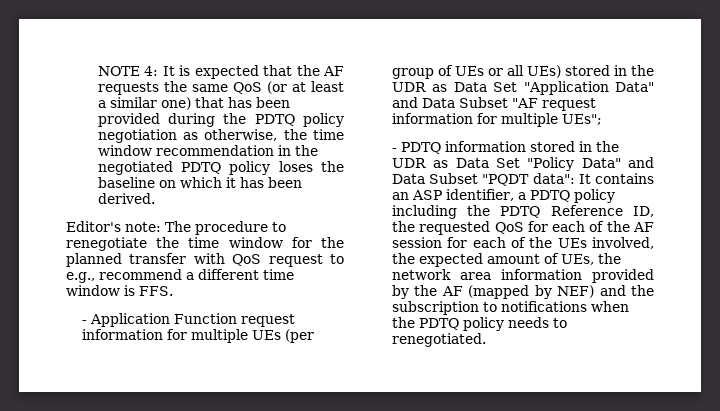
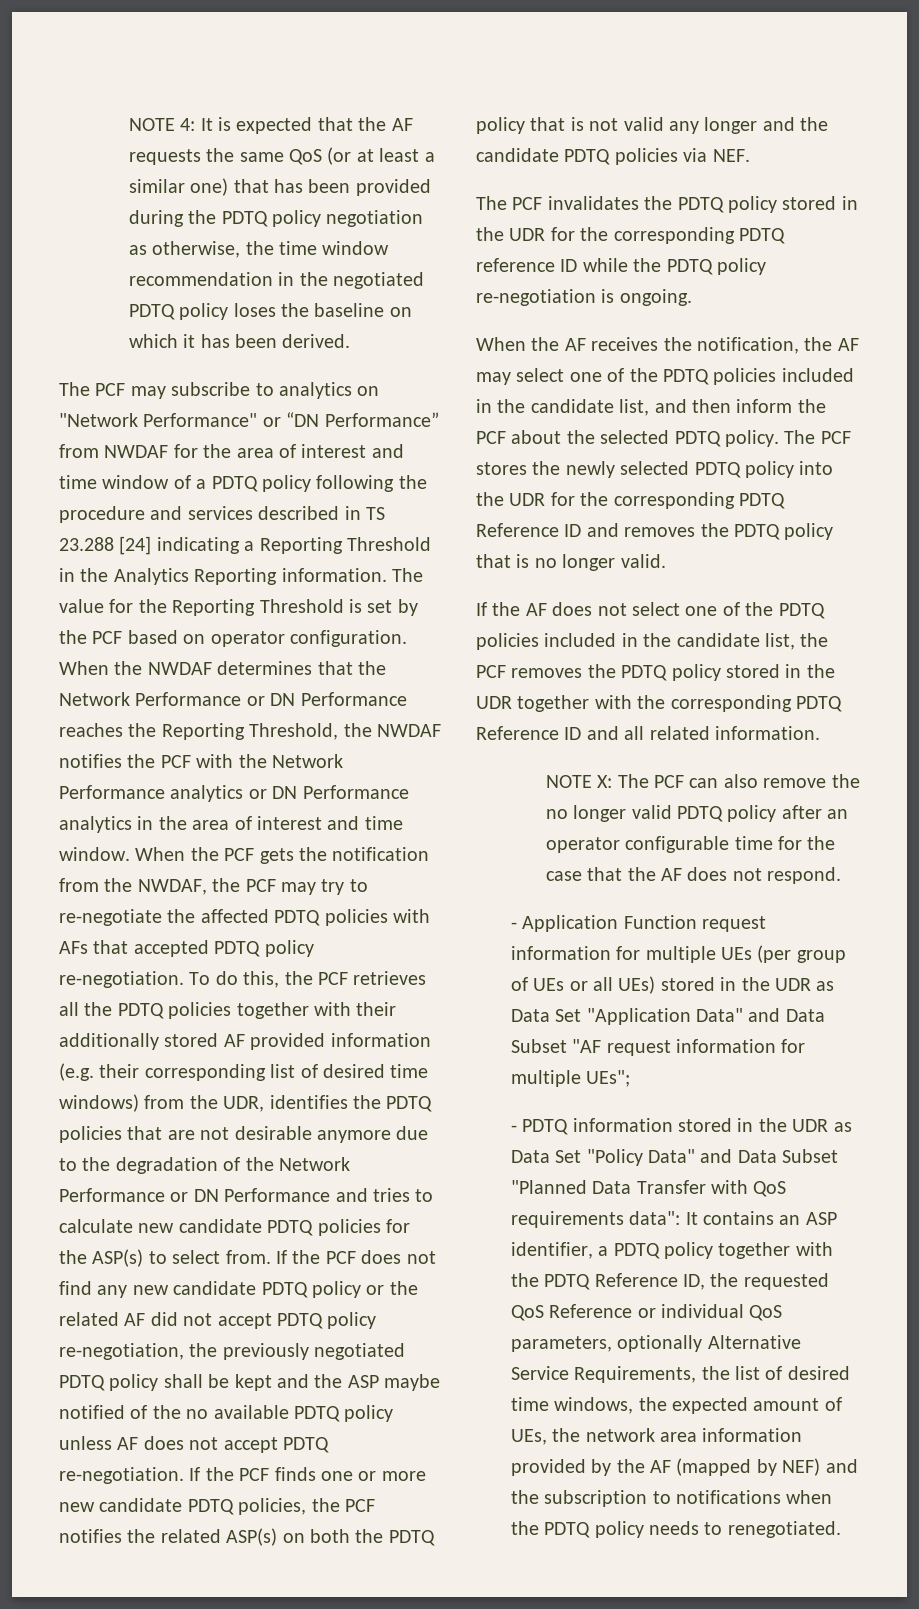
[66,221,286,235] [66,237,344,251] [66,253,344,267] [66,269,294,283] [66,285,173,296] Editor's note: The procedure to renegotiate the time window for the planned transfer with QoS request to e.g., recommend a different time window is FFS. -> [59,382,380,399] [59,412,439,427] [59,444,404,458] [59,475,427,492] [59,506,385,523] [59,536,431,555] [59,568,423,585] [59,599,418,616] [59,630,407,647] [59,661,386,675] [59,692,407,706] [59,723,441,740] [59,754,343,768] [59,785,409,802] [59,816,403,833] [59,847,430,864] [59,878,368,895] [59,909,430,926] [59,940,314,957] [59,971,427,988] [59,1002,397,1019] [59,1033,431,1050] [59,1063,429,1081] [59,1094,433,1112] [59,1126,429,1143] [59,1157,350,1174] [59,1188,434,1202] [59,1219,410,1236] [59,1249,436,1267] [59,1281,418,1298] [59,1312,377,1329] [59,1343,406,1360] [59,1374,441,1391] [59,1405,394,1422] [59,1436,329,1453] [59,1467,426,1484] [59,1498,375,1515] [59,1528,435,1546] [476,117,829,134] [476,148,750,165] [476,196,858,213] [476,227,785,244] [476,258,766,275] [476,289,692,306] [476,337,859,354] [476,368,854,385] [476,399,826,416] [476,430,851,447] [476,461,834,478] [476,492,785,509] [476,523,834,540] [476,554,666,571] [476,602,825,619] [476,633,829,650] [476,664,835,681] [476,695,842,712] [476,726,820,740] [545,774,860,788] [545,805,849,822] [545,836,836,853] [545,867,842,884] The PCF may subscribe to analytics on "Network Performance" or “DN Performance” from NWDAF for the area of interest and time window of a PDTQ policy following the procedure and services described in TS 23.288 [24] indicating a Reporting Threshold in the Analytics Reporting information. The value for the Reporting Threshold is set by the PCF based on operator configuration. When the NWDAF determines that the Network Performance or DN Performance reaches the Reporting Threshold, the NWDAF notifies the PCF with the Network Performance analytics or DN Performance analytics in the area of interest and time window. When the PCF gets the notification from the NWDAF, the PCF may try to re-negotiate the affected PDTQ policies with AFs that accepted PDTQ policy re-negotiation. To do this, the PCF retrieves all the PDTQ policies together with their additionally stored AF provided information (e.g. their corresponding list of desired time windows) from the UDR, identifies the PDTQ policies that are not desirable anymore due to the degradation of the Network Performance or DN Performance and tries to calculate new candidate PDTQ policies for the ASP(s) to select from. If the PCF does not find any new candidate PDTQ policy or the related AF did not accept PDTQ policy re-negotiation, the previously negotiated PDTQ policy shall be kept and the ASP maybe notified of the no available PDTQ policy unless AF does not accept PDTQ re-negotiation. If the PCF finds one or more new candidate PDTQ policies, the PCF notifies the related ASP(s) on both the PDTQ policy that is not valid any longer and the candidate PDTQ policies via NEF. // The PCF invalidates the PDTQ policy stored in the UDR for the corresponding PDTQ reference ID while the PDTQ policy re-negotiation is ongoing. // When the AF receives the notification, the AF may select one of the PDTQ policies included in the candidate list, and then inform the PCF about the selected PDTQ policy. The PCF stores the newly selected PDTQ policy into the UDR for the corresponding PDTQ Reference ID and removes the PDTQ policy that is no longer valid. // If the AF does not select one of the PDTQ policies included in the candidate list, the PCF removes the PDTQ policy stored in the UDR together with the corresponding PDTQ Reference ID and all related information. // NOTE X: The PCF can also remove the no longer valid PDTQ policy after an operator configurable time for the case that the AF does not respond.
[482,174,530,186] "PQDT -> [510,1180,787,1197] [510,1211,624,1228] "Planned Data Transfer with QoS requirements
[391,205,457,219] including -> [718,1242,833,1259] together with
[527,221,654,232] [391,237,654,249] for each of the AF session for each of the UEs involved, -> [549,1304,783,1321] [510,1335,801,1352] [510,1366,850,1383] [510,1397,634,1414] Reference or individual QoS parameters, optionally Alternative Service Requirements, the list of desired time windows,

